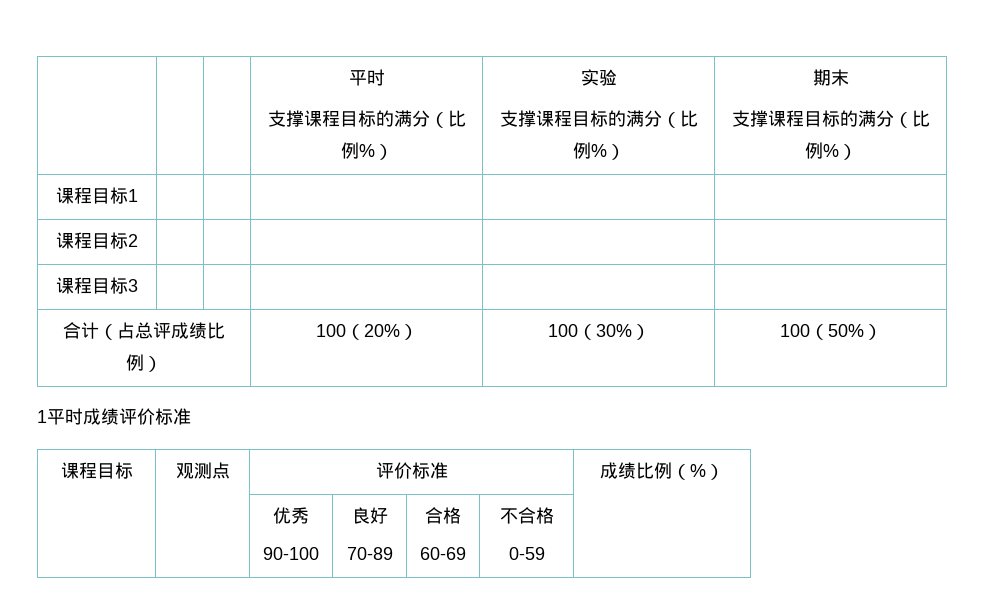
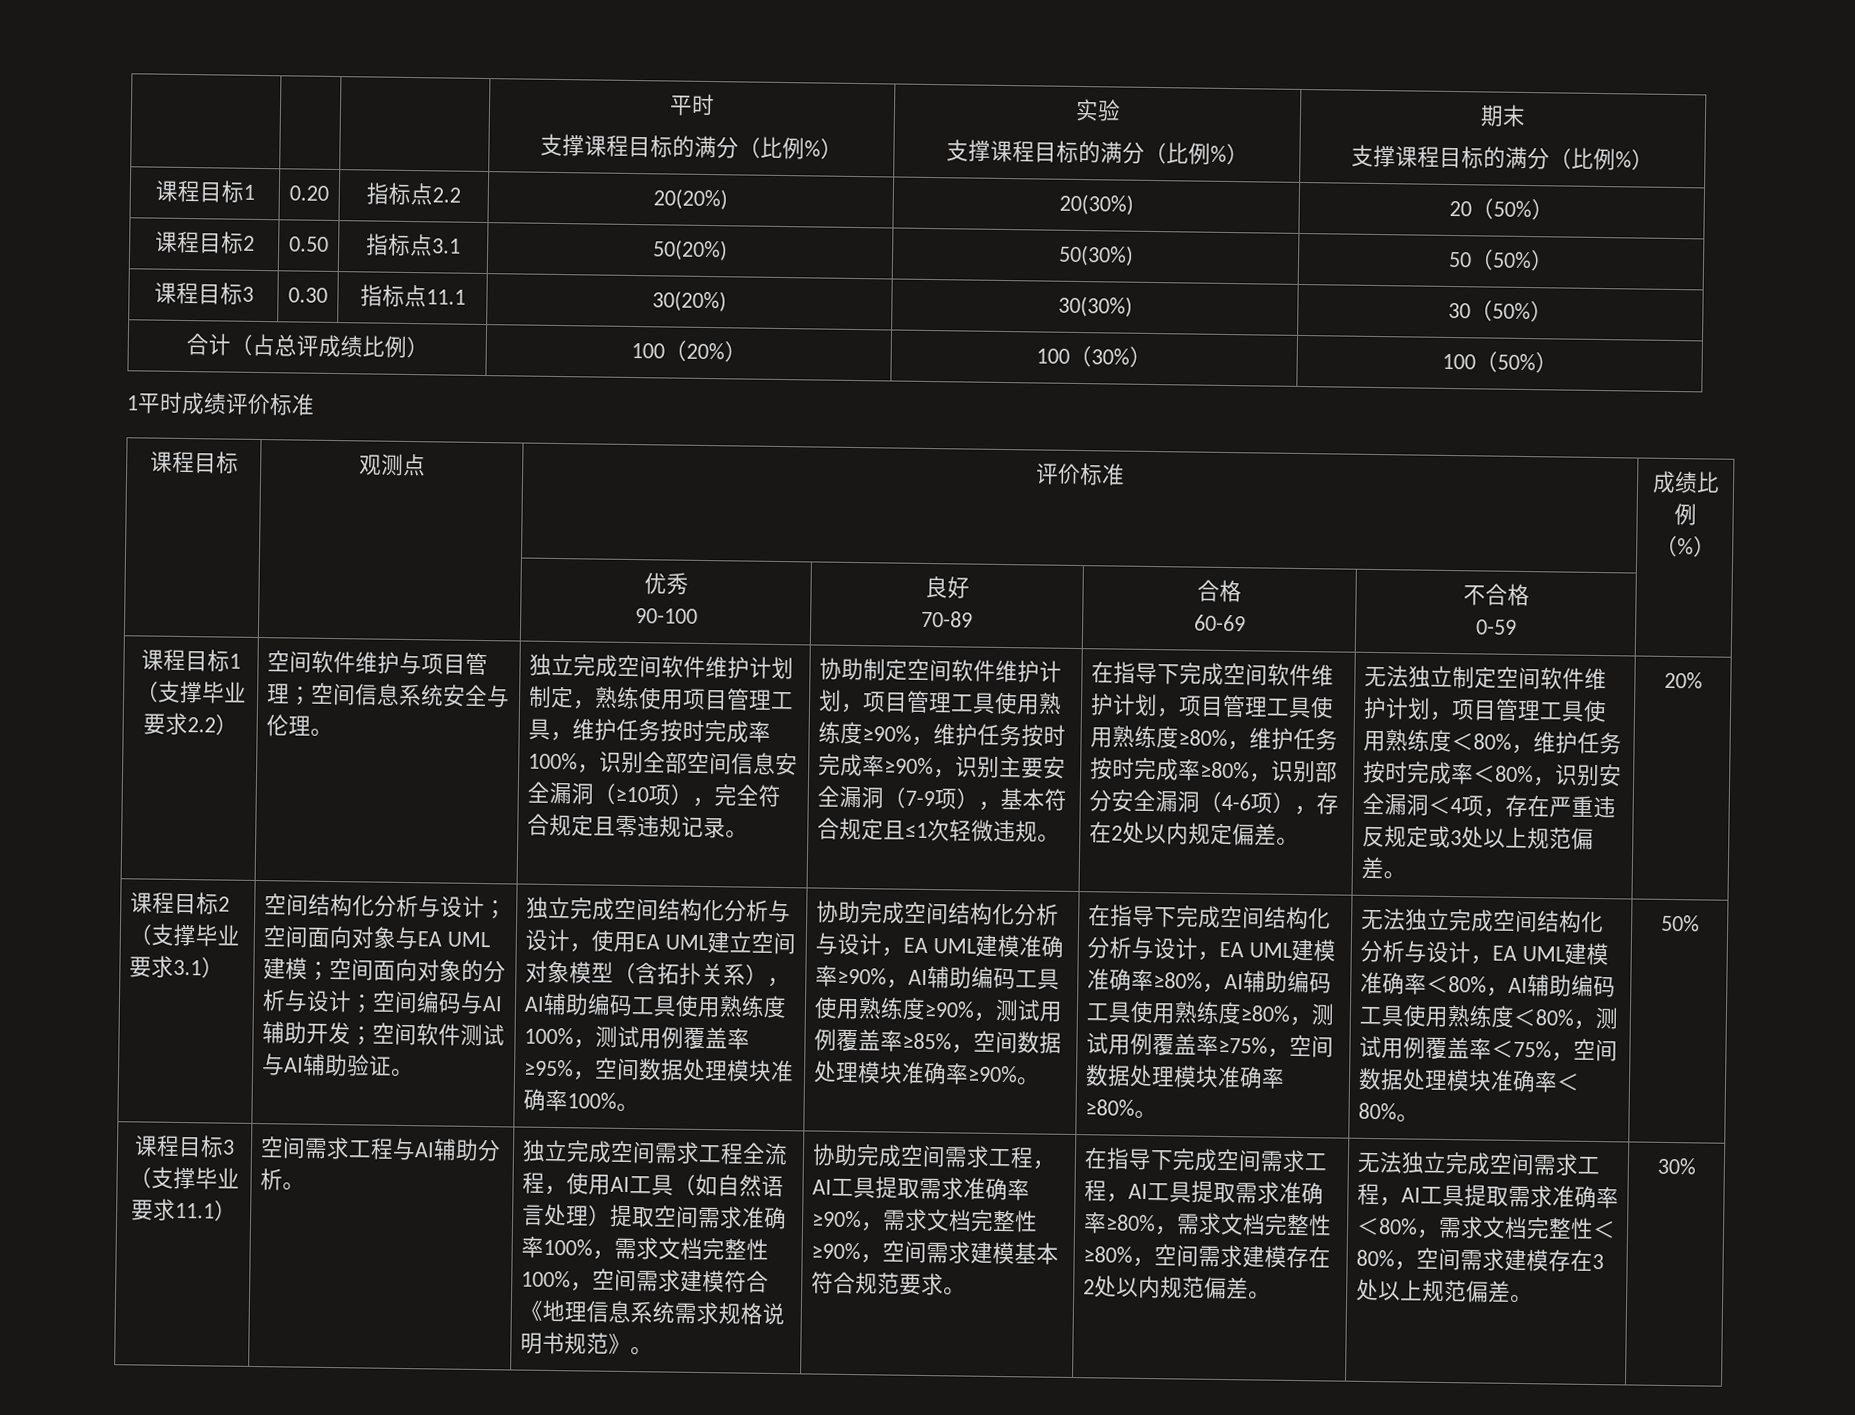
[56,232,138,249] [56,277,138,294] | | | | // 课程目标2 | | | | | // 课程目标3 | | | | | -> [289,185,329,201] [366,182,461,206] [653,188,728,211] [1058,193,1134,216] [1449,198,1554,221] [154,230,255,254] [289,236,329,252] [366,233,461,257] [652,239,728,262] [1057,244,1134,267] [1448,249,1554,272] [153,281,254,305] [288,287,328,303] [359,284,466,308] [652,290,727,313] [1057,295,1133,318] [1448,300,1553,323] 0.20 | 指标点2.2 | 20(20%) | 20(30%) | 20（50%） // 课程目标2 | 0.50 | 指标点3.1 | 50(20%) | 50(30%) | 50（50%） // 课程目标3 | 0.30 | 指标点11.1 | 30(20%) | 30(30%) | 30（50%）
(545, 553) none -> [141,648,241,672] [134,680,247,704] [142,712,238,736] [266,650,488,676] [265,682,510,708] [265,714,333,738] [528,653,794,680] [527,685,794,711] [527,718,771,743] [527,750,798,776] [526,781,781,808] [526,813,748,839] [818,657,1062,683] [817,689,1062,715] [817,721,1066,747] [817,753,1066,779] [816,785,1067,811] [816,817,1060,843] [1090,661,1334,687] [1089,693,1334,719] [1089,725,1338,751] [1089,757,1338,783] [1088,789,1339,816] [1088,821,1299,846] [1363,665,1607,691] [1362,696,1607,723] [1362,729,1622,755] [1362,760,1622,787] [1361,792,1616,819] [1361,825,1594,850] [1360,856,1406,880] [1663,671,1703,689] [129,891,230,915] [128,923,241,947] [128,955,224,979] [263,893,507,920] [262,925,490,950] [262,957,506,983] [261,989,503,1015] [261,1021,505,1047] [261,1053,414,1078] [525,896,791,923] [524,928,796,955] [524,960,790,988] [523,992,787,1019] [523,1025,750,1050] [523,1057,794,1083] [522,1088,639,1113] [815,900,1059,926] [814,932,1064,958] [814,965,1060,990] [813,996,1063,1022] [813,1028,1062,1054] [812,1060,1040,1086] [1087,904,1331,930] [1086,936,1336,962] [1086,968,1332,994] [1085,1000,1335,1027] [1085,1032,1334,1058] [1084,1064,1285,1089] [1084,1099,1157,1120] [1360,908,1604,934] [1359,939,1609,966] [1359,971,1616,998] [1358,1004,1619,1031] [1358,1035,1618,1062] [1357,1067,1580,1093] [1357,1102,1419,1123] [1660,914,1700,932] [134,1134,235,1158] [128,1166,240,1190] [131,1198,237,1222] [259,1136,501,1162] [259,1168,305,1191] [521,1139,788,1166] [521,1171,784,1198] [521,1203,787,1230] [520,1236,769,1261] [520,1268,769,1293] [519,1299,785,1326] [519,1331,653,1356] [811,1143,1055,1170] [811,1176,1030,1201] [811,1208,1038,1233] [810,1240,1059,1265] [810,1271,966,1296] [1083,1147,1328,1173] [1083,1179,1324,1205] [1082,1212,1332,1237] [1082,1244,1331,1269] [1082,1275,1271,1300] [1356,1151,1601,1176] [1356,1182,1619,1209] [1355,1216,1616,1240] [1355,1247,1604,1272] [1355,1278,1533,1304] [1656,1157,1697,1175] // 课程目标1（支撑毕业要求2.2） | 空间软件维护与项目管理；空间信息系统安全与伦理。 | 独立完成空间软件维护计划制定，熟练使用项目管理工具，维护任务按时完成率100%，识别全部空间信息安全漏洞（≥10项），完全符合规定且零违规记录。 | 协助制定空间软件维护计划，项目管理工具使用熟练度≥90%，维护任务按时完成率≥90%，识别主要安全漏洞（7-9项），基本符合规定且≤1次轻微违规。 | 在指导下完成空间软件维护计划，项目管理工具使用熟练度≥80%，维护任务按时完成率≥80%，识别部分安全漏洞（4-6项），存在2处以内规定偏差。 | 无法独立制定空间软件维护计划，项目管理工具使用熟练度＜80%，维护任务按时完成率＜80%，识别安全漏洞＜4项，存在严重违反规定或3处以上规范偏差。 | 20% // 课程目标2（支撑毕业要求3.1） | 空间结构化分析与设计；空间面向对象与EA UML建模；空间面向对象的分析与设计；空间编码与AI辅助开发；空间软件测试与AI辅助验证。 | 独立完成空间结构化分析与设计，使用EA UML建立空间对象模型（含拓扑关系），AI辅助编码工具使用熟练度100%，测试用例覆盖率≥95%，空间数据处理模块准确率100%。 | 协助完成空间结构化分析与设计，EA UML建模准确率≥90%，AI辅助编码工具使用熟练度≥90%，测试用例覆盖率≥85%，空间数据处理模块准确率≥90%。 | 在指导下完成空间结构化分析与设计，EA UML建模准确率≥80%，AI辅助编码工具使用熟练度≥80%，测试用例覆盖率≥75%，空间数据处理模块准确率≥80%。 | 无法独立完成空间结构化分析与设计，EA UML建模准确率＜80%，AI辅助编码工具使用熟练度＜80%，测试用例覆盖率＜75%，空间数据处理模块准确率＜80%。 | 50% // 课程目标3（支撑毕业要求11.1） | 空间需求工程与AI辅助分析。 | 独立完成空间需求工程全流程，使用AI工具（如自然语言处理）提取空间需求准确率100%，需求文档完整性100%，空间需求建模符合《地理信息系统需求规格说明书规范》。 | 协助完成空间需求工程，AI工具提取需求准确率≥90%，需求文档完整性≥90%，空间需求建模基本符合规范要求。 | 在指导下完成空间需求工程，AI工具提取需求准确率≥80%，需求文档完整性≥80%，空间需求建模存在2处以内规范偏差。 | 无法独立完成空间需求工程，AI工具提取需求准确率＜80%，需求文档完整性＜80%，空间需求建模存在3处以上规范偏差。 | 30%

